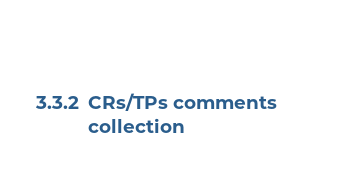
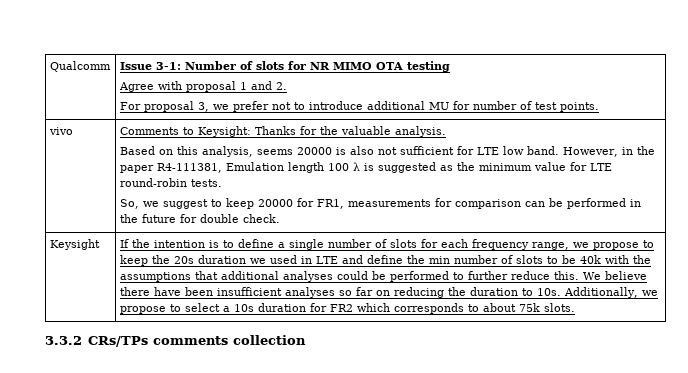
(35, 102) none -> [49,61,111,72] [119,61,450,72] [118,81,287,92] [119,101,599,112] [48,127,73,135] [119,126,446,137] [119,146,655,157] [119,162,612,173] [119,178,222,187] [119,198,641,209] [119,214,280,223] [49,239,100,250] [119,239,654,250] [119,255,651,266] [119,271,647,282] [119,287,658,298] [119,303,575,314] Qualcomm | Issue 3-1: Number of slots for NR MIMO OTA testing // Agree with proposal 1 and 2. // For proposal 3, we prefer not to introduce additional MU for number of test points. // vivo | Comments to Keysight: Thanks for the valuable analysis. // Based on this analysis, seems 20000 is also not sufficient for LTE low band. However, in the paper R4-111381, Emulation length 100 λ is suggested as the minimum value for LTE round-robin tests. // So, we suggest to keep 20000 for FR1, measurements for comparison can be performed in the future for double check. // Keysight | If the intention is to define a single number of slots for each frequency range, we propose to keep the 20s duration we used in LTE and define the min number of slots to be 40k with the assumptions that additional analyses could be performed to further reduce this. We believe there have been insufficient analyses so far on reducing the duration to 10s. Additionally, we propose to select a 10s duration for FR2 which corresponds to about 75k slots. //

